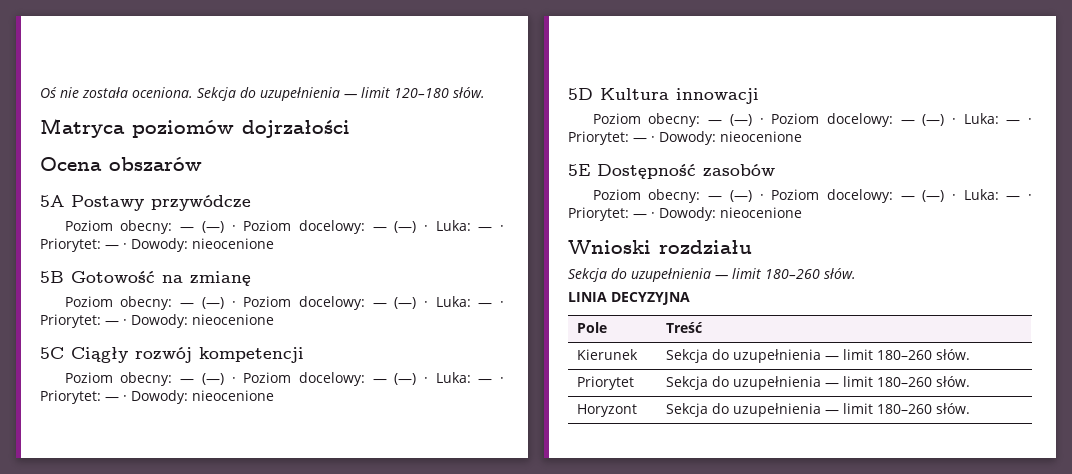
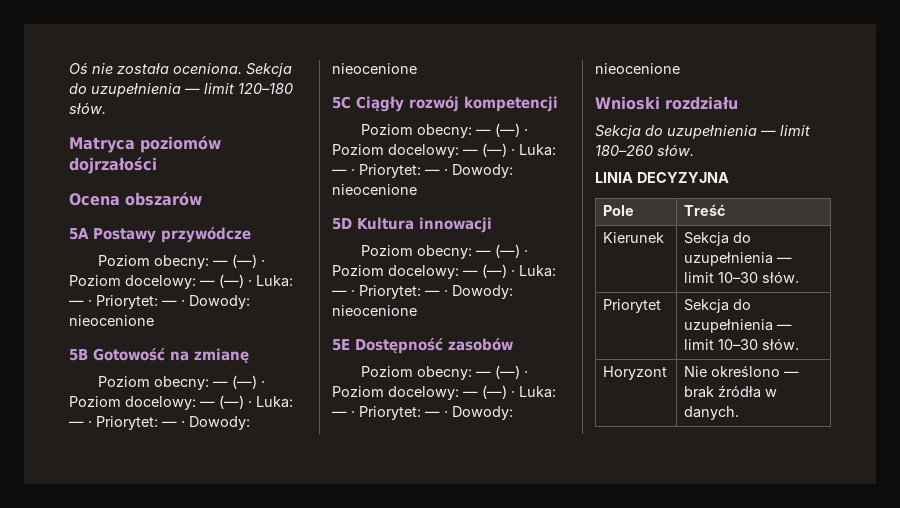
[877,350,933,360] 180–260 -> [718,272,759,283] 10–30
[877,377,933,387] 180–260 -> [718,339,759,350] 10–30
[666,403,971,417] Sekcja do uzupełnienia — limit 180–260 słów. -> [684,365,800,377] [684,385,778,398] [684,406,740,420] Nie określono — brak źródła w danych.

